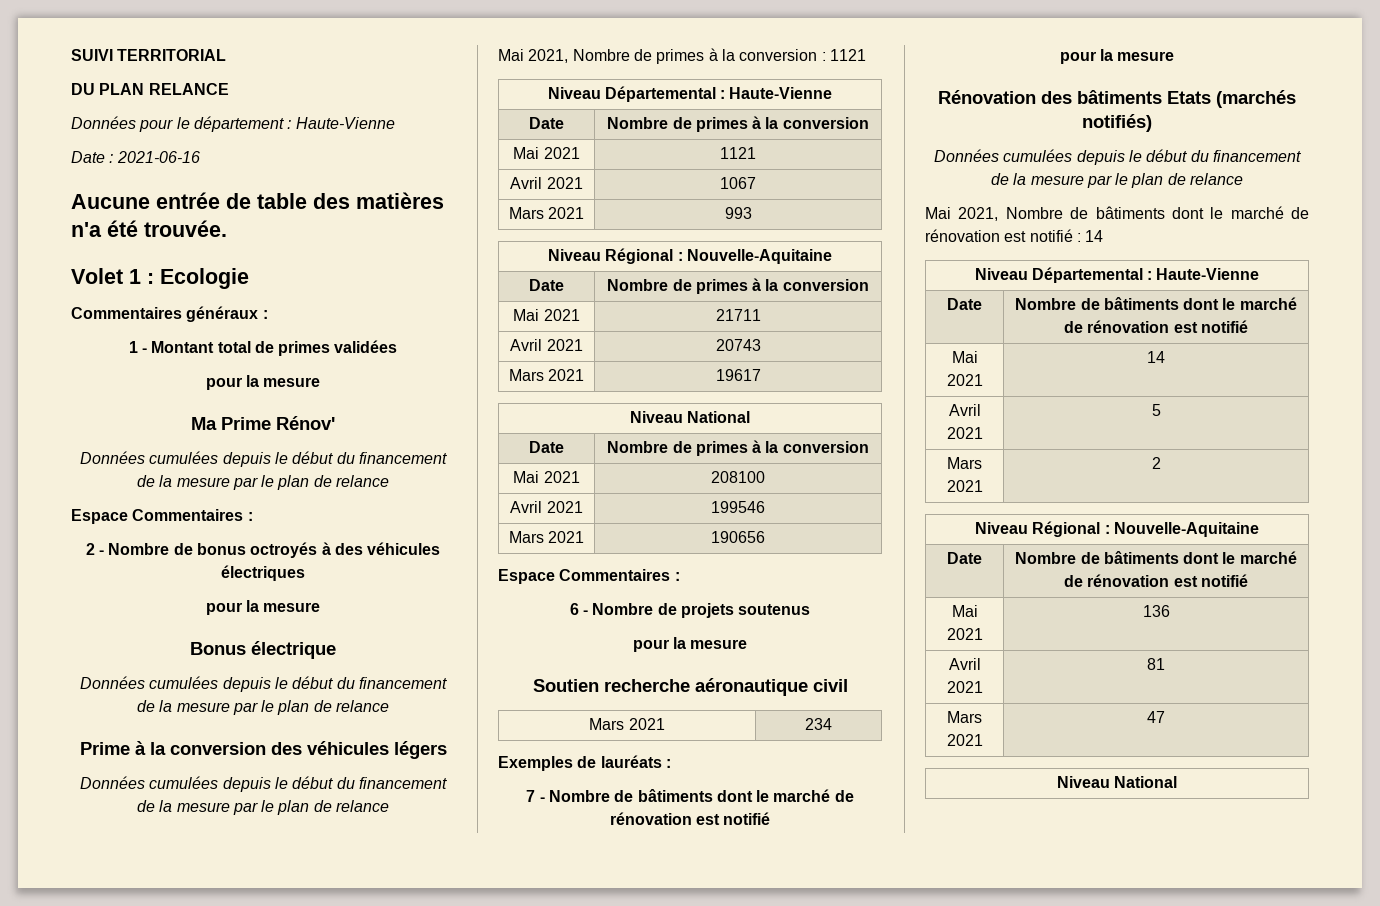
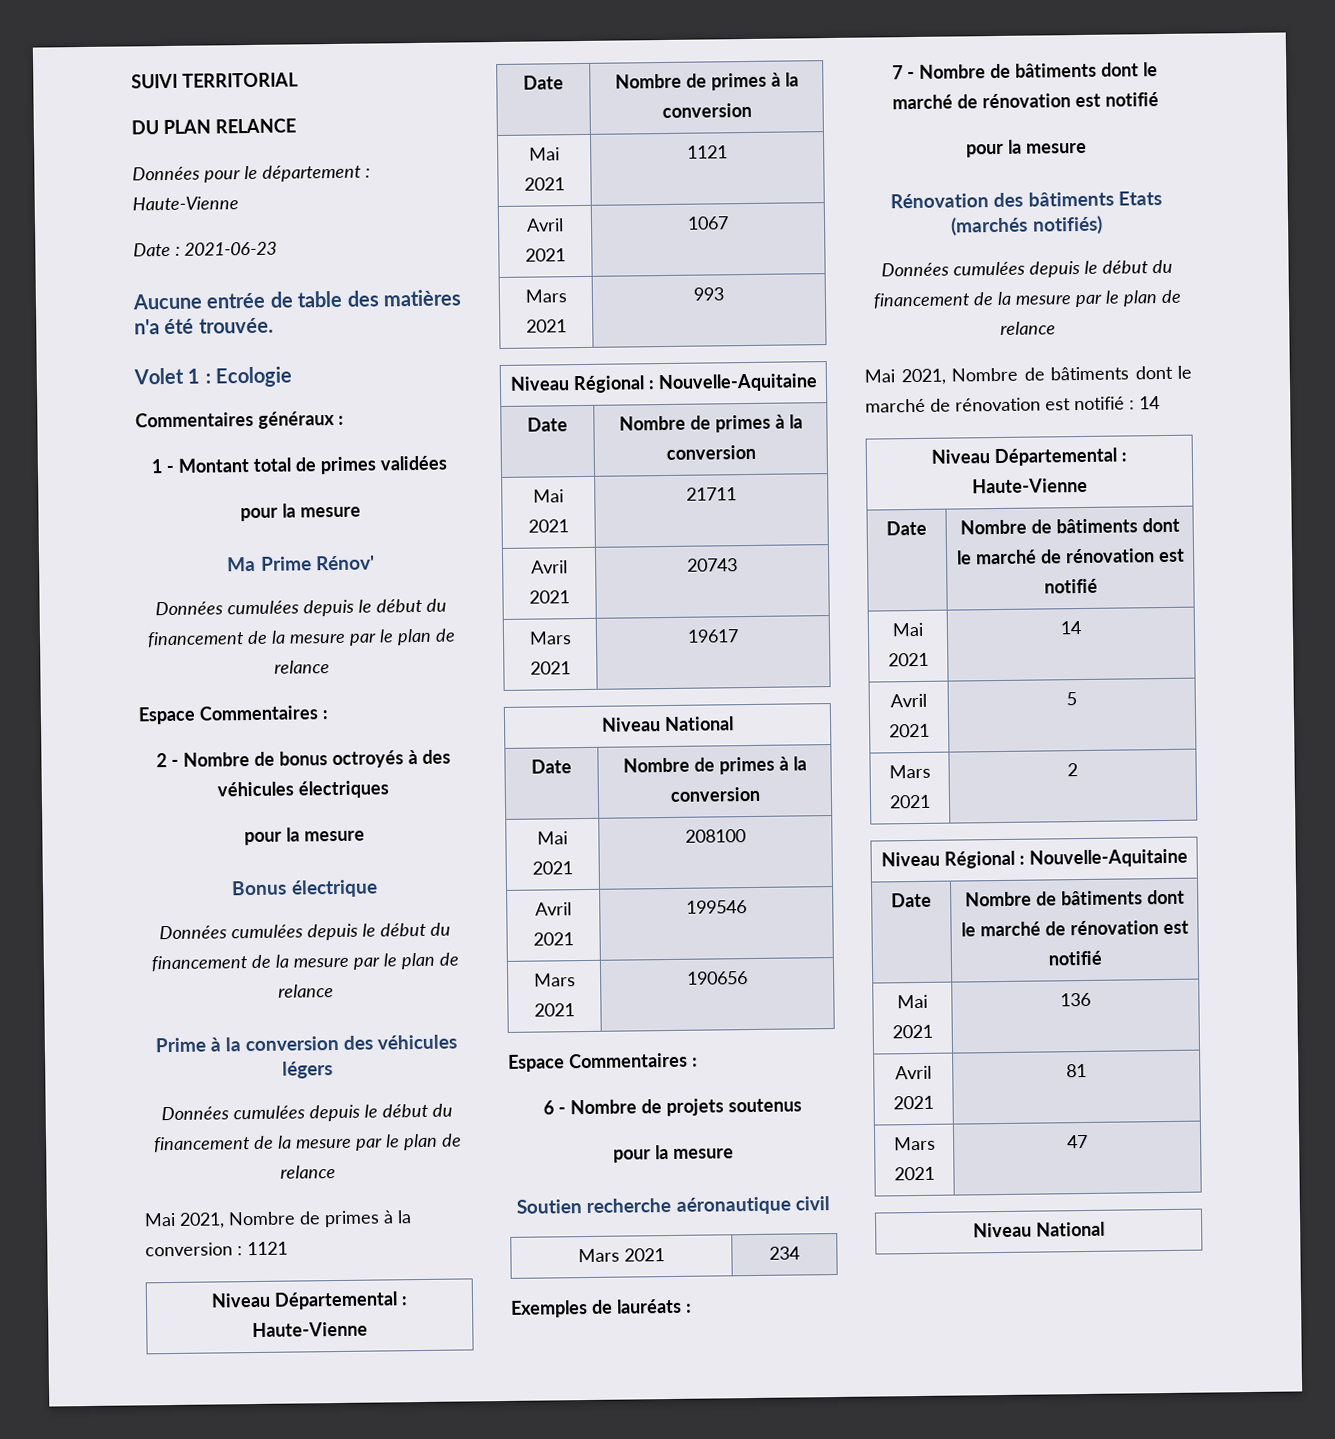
[116,151,200,163] 2021-06-16 -> [184,241,277,256] 2021-06-23

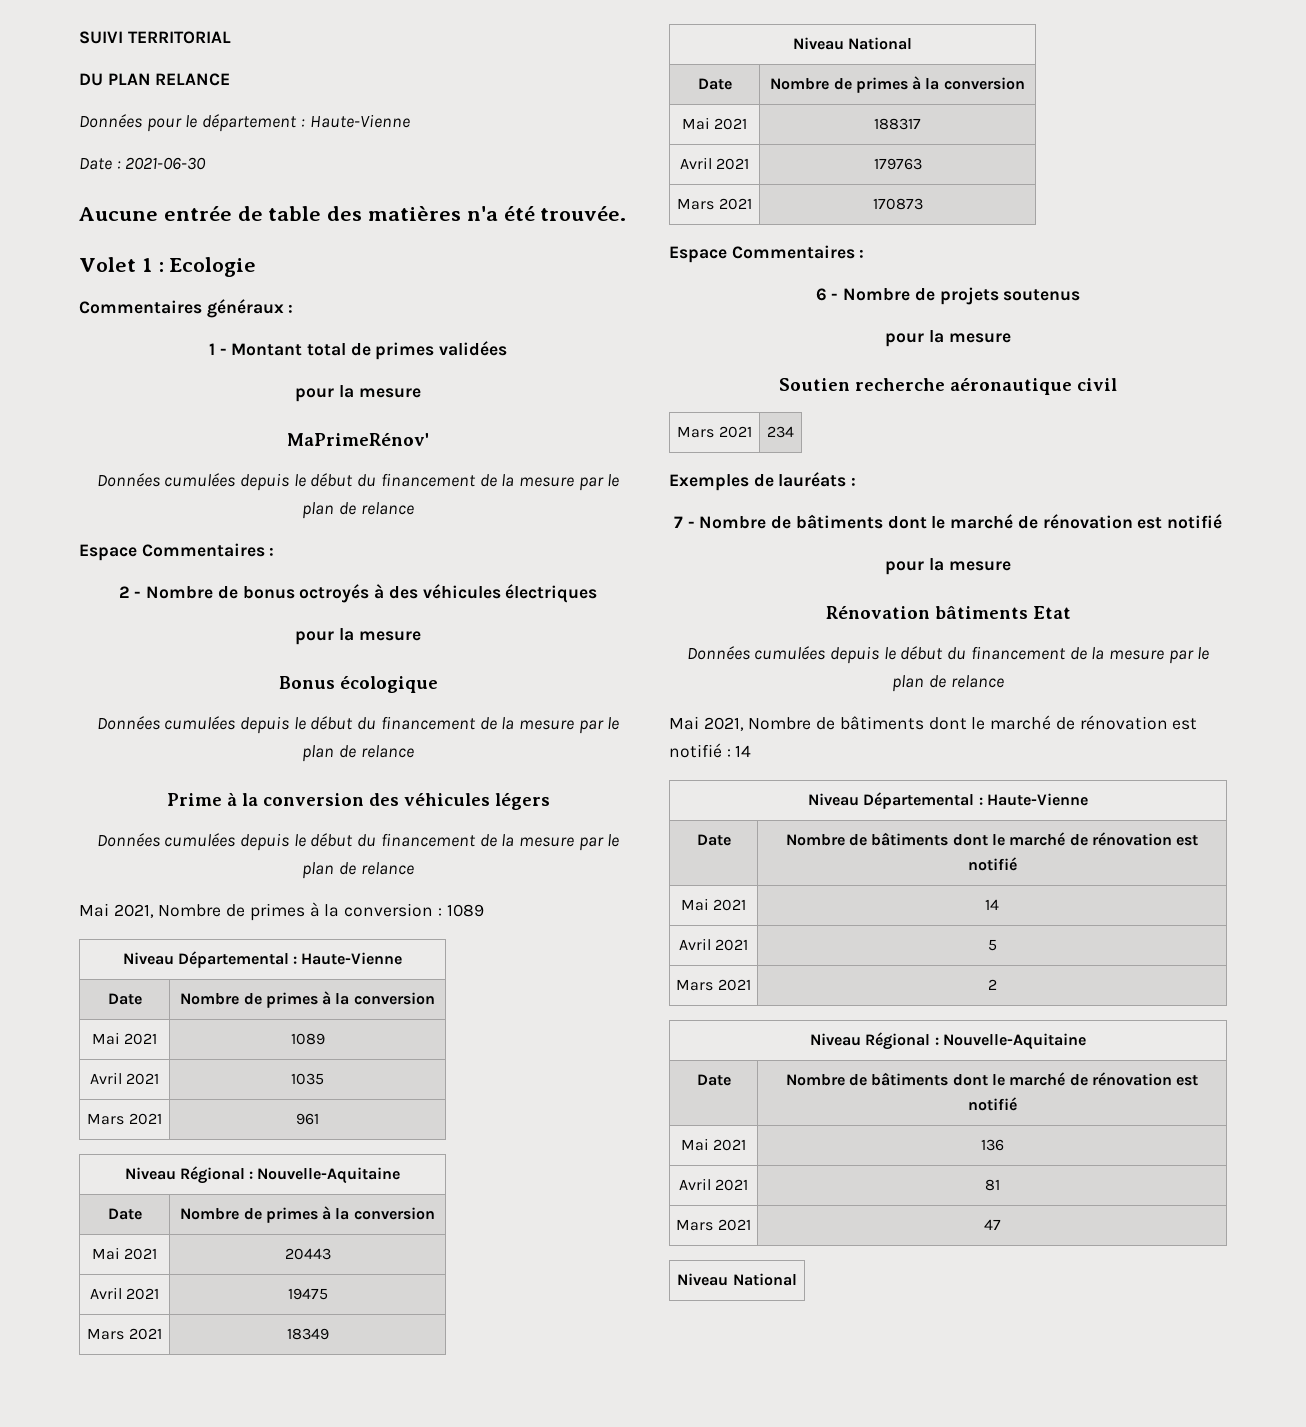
[184,241,277,256] 2021-06-23 -> [125,157,207,170] 2021-06-30
[227,555,375,572] Ma Prime Rénov' -> [286,432,430,446] MaPrimeRénov'
[290,879,378,898] électrique -> [339,675,438,693] écologique
[247,1241,288,1256] 1121 -> [446,904,484,917] 1089
[687,145,728,159] [526,218,564,232] [525,248,566,262] [687,216,729,230] [524,289,567,303] [526,319,567,333] [693,287,724,301] 1121 // Avril 2021 | 1067 // Mars 2021 | 993 -> [290,1033,325,1045] [89,1072,160,1085] [291,1073,324,1085] [87,1113,162,1125] [296,1113,319,1125] 1089 // Avril 2021 | 1035 // Mars 2021 | 961
[686,487,737,501] [531,560,568,574] [529,590,570,604] [687,558,738,572] [528,631,572,645] [530,661,571,675] [687,629,739,643] 21711 // Avril 2021 | 20743 // Mars 2021 | 19617 -> [284,1248,331,1260] [89,1287,160,1300] [287,1288,328,1300] [87,1328,162,1340] [286,1328,329,1340] 20443 // Avril 2021 | 19475 // Mars 2021 | 18349
[685,829,746,843] [535,902,572,916] [533,932,574,946] [686,900,747,914] [533,973,576,987] [534,1003,575,1017] [687,971,748,985] 208100 // Avril 2021 | 199546 // Mars 2021 | 190656 -> [874,118,921,130] [679,157,750,170] [873,158,922,170] [677,198,752,210] [872,198,923,210] 188317 // Avril 2021 | 179763 // Mars 2021 | 170873
[993,191,1162,208] [950,215,1103,236] des bâtiments Etats (marchés notifiés) -> [934,606,1071,619] bâtiments Etat

